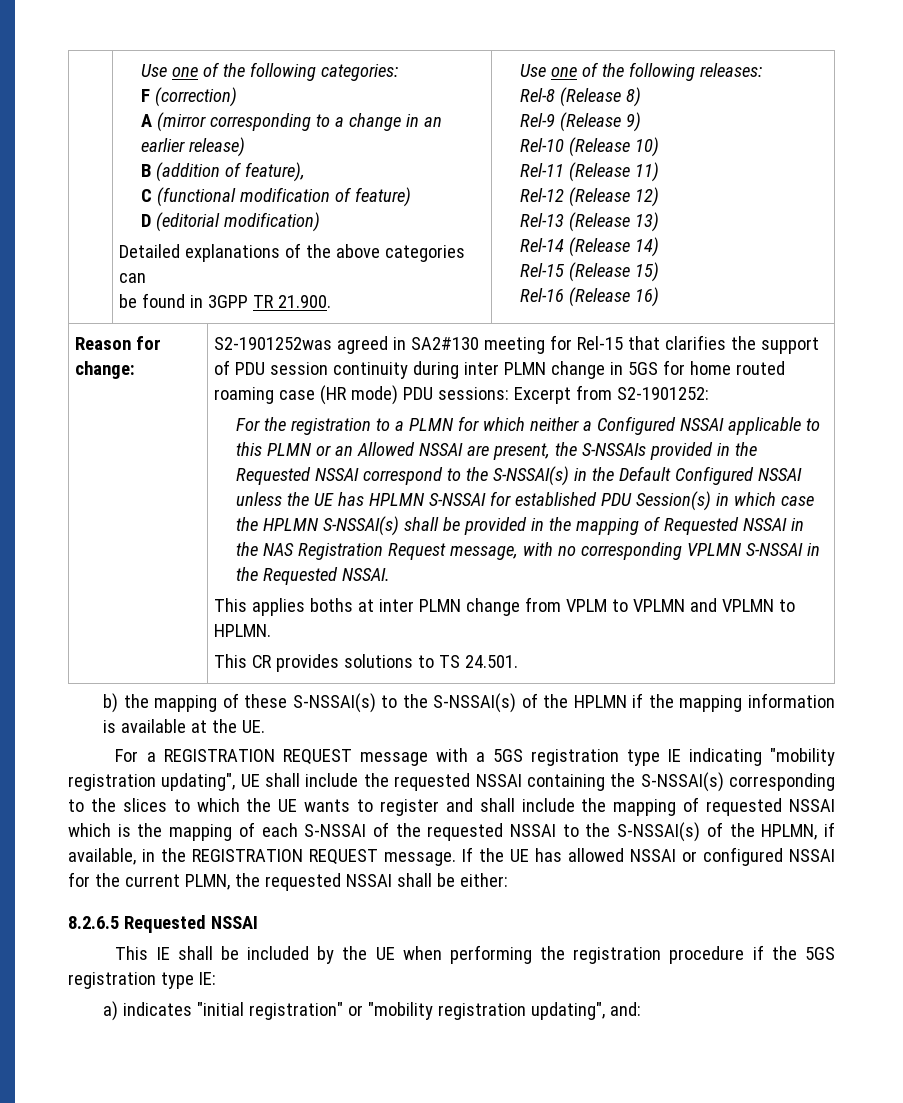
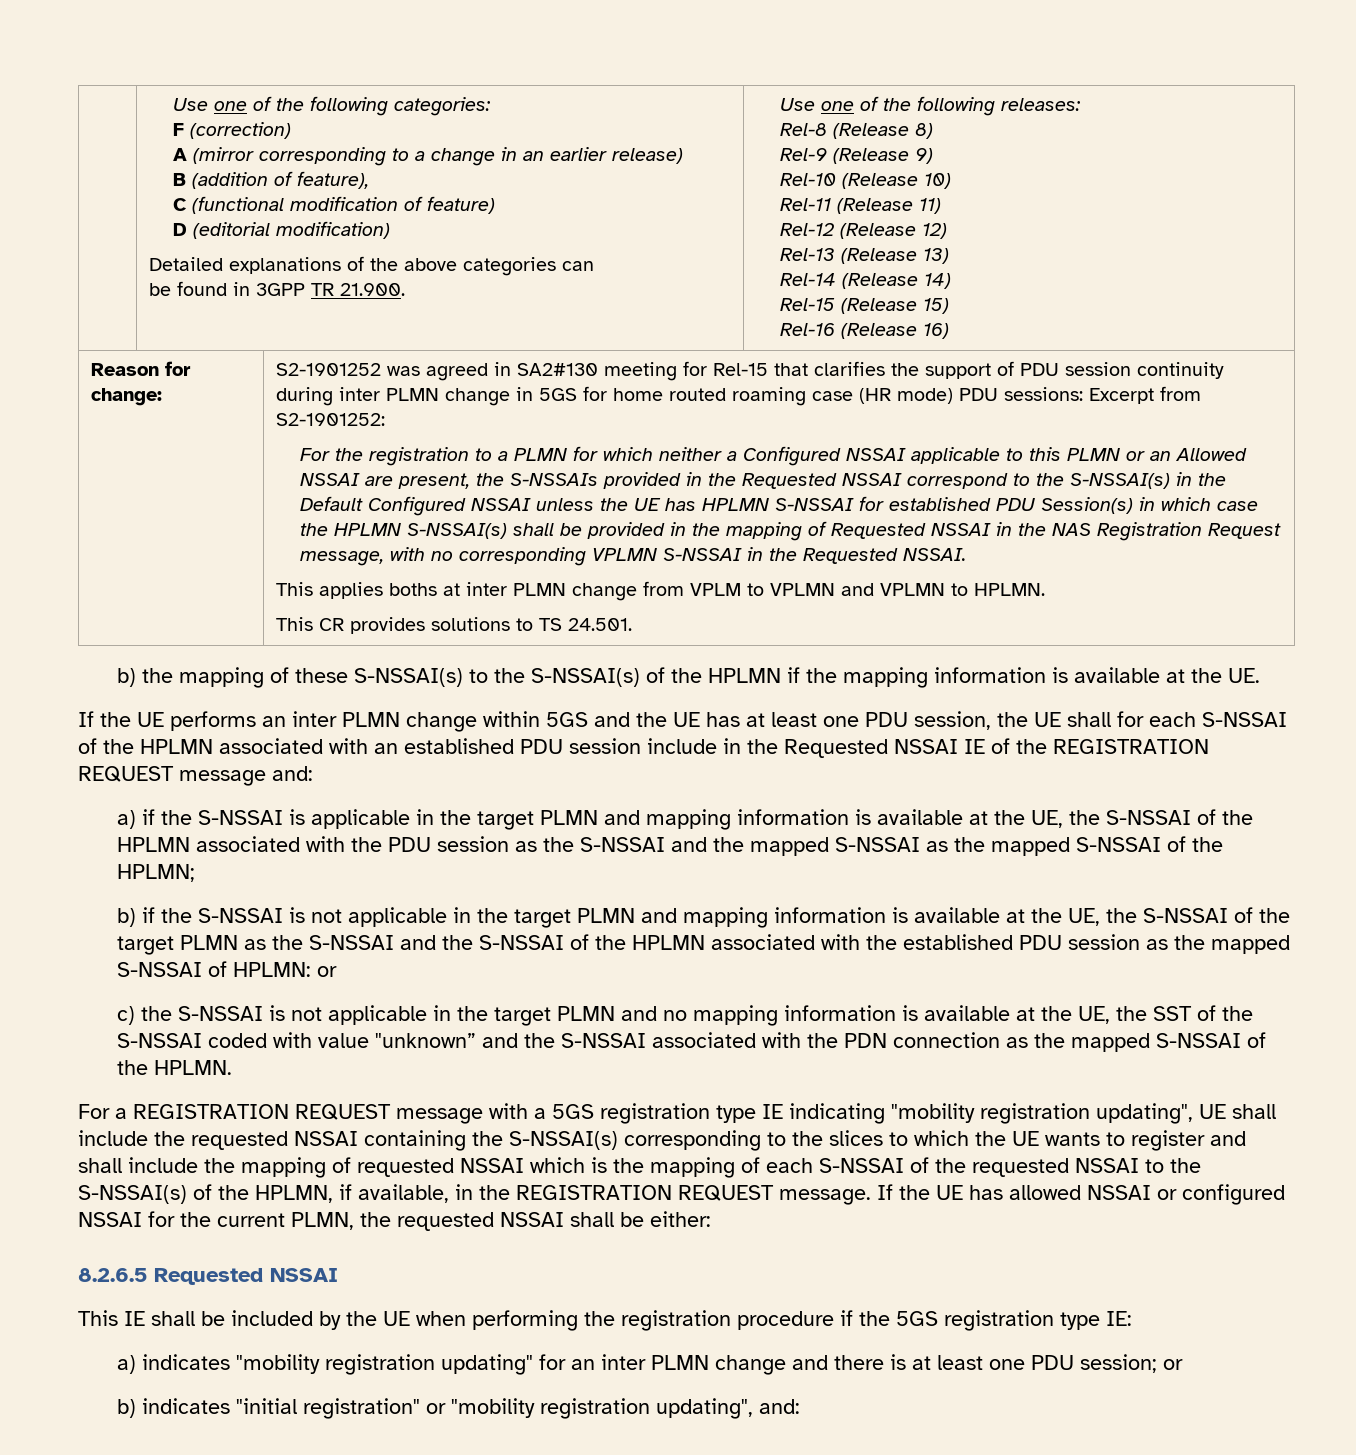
[214,337,333,350] S2-1901252was -> [276,363,421,376] S2-1901252 was
(266, 726) none -> [78,711,1287,732] [78,738,1209,758] [78,766,313,786] [117,809,1254,830] [117,836,1224,856] [117,864,196,882] [117,907,1291,928] [117,934,1291,955] [117,961,338,977] [117,1005,1254,1026] [117,1032,1267,1052] [117,1060,233,1075] // If the UE performs an inter PLMN change within 5GS and the UE has at least one PDU session, the UE shall for each S-NSSAI of the HPLMN associated with an established PDU session include in the Requested NSSAI IE of the REGISTRATION REQUEST message and: // a) if the S-NSSAI is applicable in the target PLMN and mapping information is available at the UE, the S-NSSAI of the HPLMN associated with the PDU session as the S-NSSAI and the mapped S-NSSAI as the mapped S-NSSAI of the HPLMN; // b) if the S-NSSAI is not applicable in the target PLMN and mapping information is available at the UE, the S-NSSAI of the target PLMN as the S-NSSAI and the S-NSSAI of the HPLMN associated with the established PDU session as the mapped S-NSSAI of HPLMN: or // c) the S-NSSAI is not applicable in the target PLMN and no mapping information is available at the UE, the SST of the S-NSSAI coded with value "unknown” and the S-NSSAI associated with the PDN connection as the mapped S-NSSAI of the HPLMN.
(193, 1009) none -> [236,1354,1184,1375] [117,1398,231,1418] "mobility registration updating" for an inter PLMN change and there is at least one PDU session; or // b) indicates

